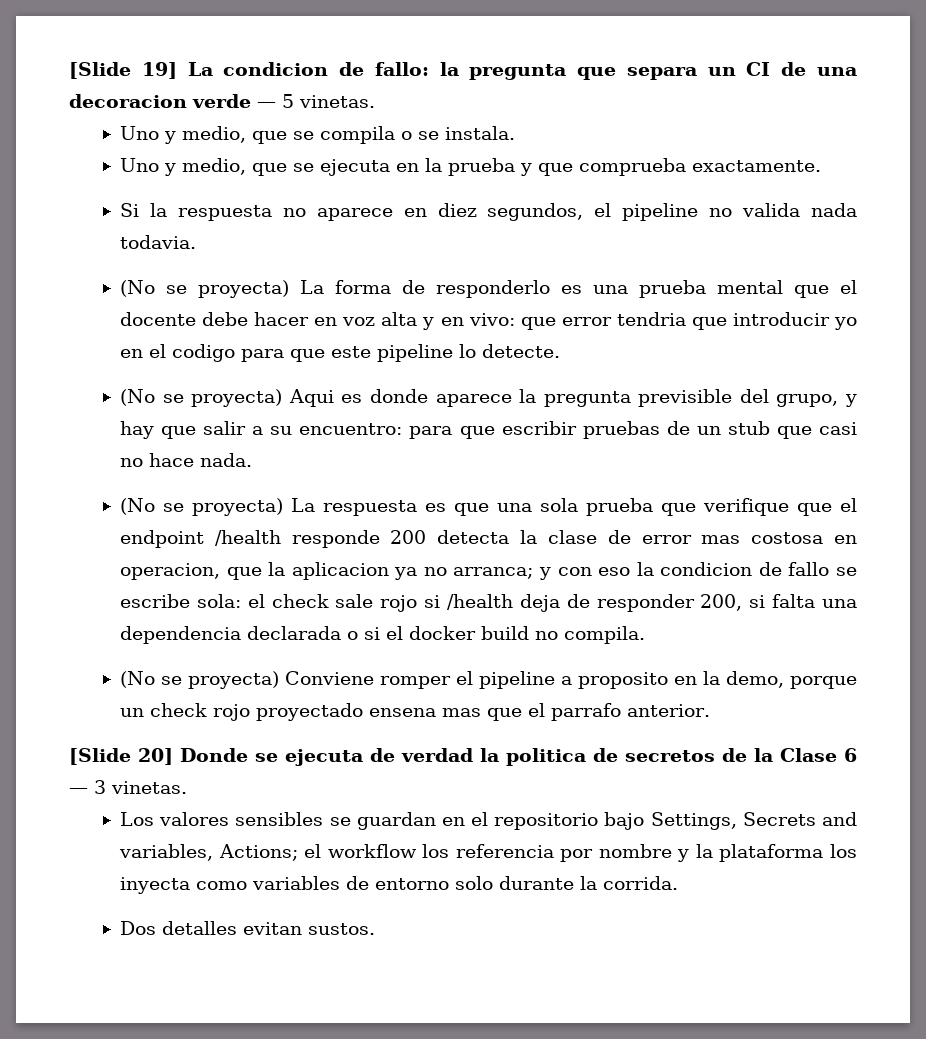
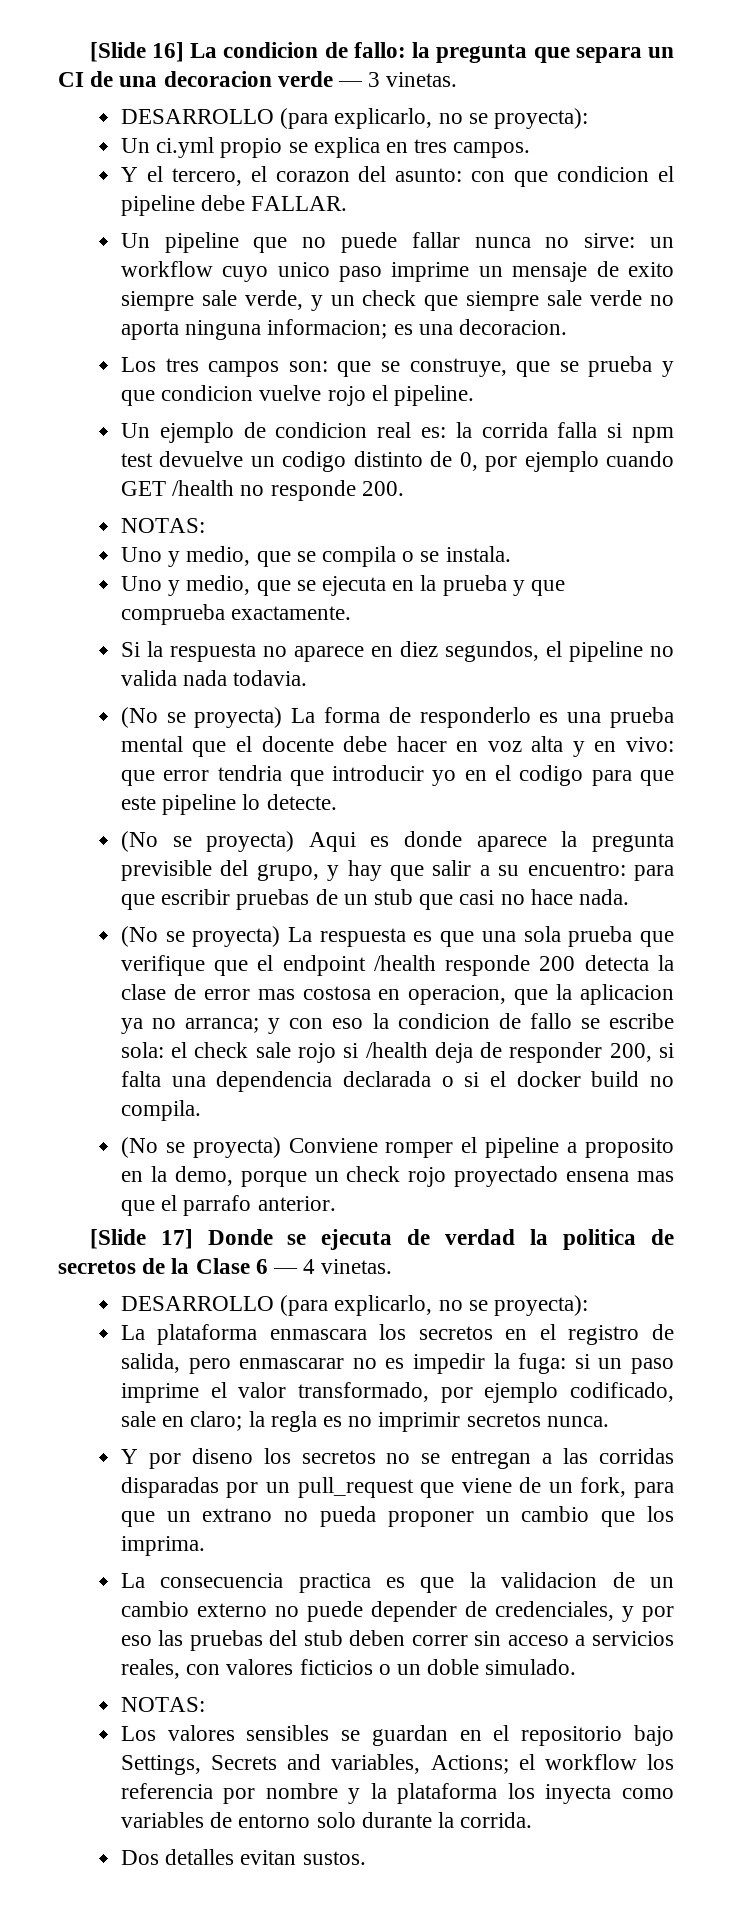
[69,62,177,79] [Slide 19] -> [89,42,184,62] [Slide 16]
[282,94,375,108] 5 vinetas. -> [368,72,458,87] [120,108,588,129] [120,137,531,158] [120,166,675,187] [120,195,348,216] [120,232,674,253] [120,261,674,282] [120,290,675,311] [120,319,567,340] [120,356,674,377] [120,385,474,406] [120,422,674,443] [120,451,674,472] [120,480,404,501] [120,518,205,533] 3 vinetas. // DESARROLLO (para explicarlo, no se proyecta): // Un ci.yml propio se explica en tres campos. // Y el tercero, el corazon del asunto: con que condicion el pipeline debe FALLAR. // Un pipeline que no puede fallar nunca no sirve: un workflow cuyo unico paso imprime un mensaje de exito siempre sale verde, y un check que siempre sale verde no aporta ninguna informacion; es una decoracion. // Los tres campos son: que se construye, que se prueba y que condicion vuelve rojo el pipeline. // Un ejemplo de condicion real es: la corrida falla si npm test devuelve un codigo distinto de 0, por ejemplo cuando GET /health no responde 200. // NOTAS:
[138,748,173,765] 20] -> [160,1229,193,1249] 17]
[94,780,187,794] 3 vinetas. -> [303,1259,393,1274] [120,1295,588,1316] [120,1324,675,1345] [120,1353,674,1374] [120,1382,674,1403] [120,1411,609,1432] [120,1448,675,1469] [120,1477,674,1498] [120,1506,674,1527] [120,1536,205,1556] [120,1572,675,1593] [120,1601,674,1622] [120,1630,674,1651] [120,1659,577,1679] [120,1697,205,1712] 4 vinetas. // DESARROLLO (para explicarlo, no se proyecta): // La plataforma enmascara los secretos en el registro de salida, pero enmascarar no es impedir la fuga: si un paso imprime el valor transformado, por ejemplo codificado, sale en claro; la regla es no imprimir secretos nunca. // Y por diseno los secretos no se entregan a las corridas disparadas por un pull_request que viene de un fork, para que un extrano no pueda proponer un cambio que los imprima. // La consecuencia practica es que la validacion de un cambio externo no puede depender de credenciales, y por eso las pruebas del stub deben correr sin acceso a servicios reales, con valores ficticios o un doble simulado. // NOTAS:

